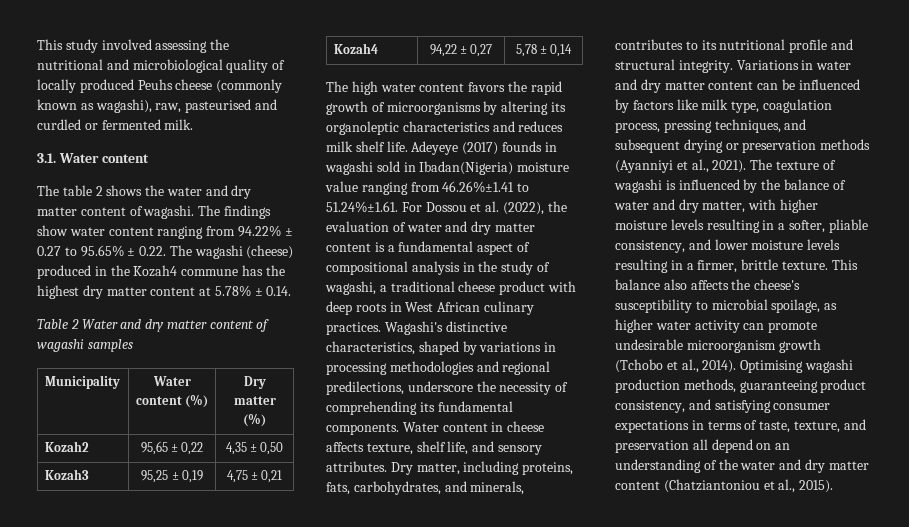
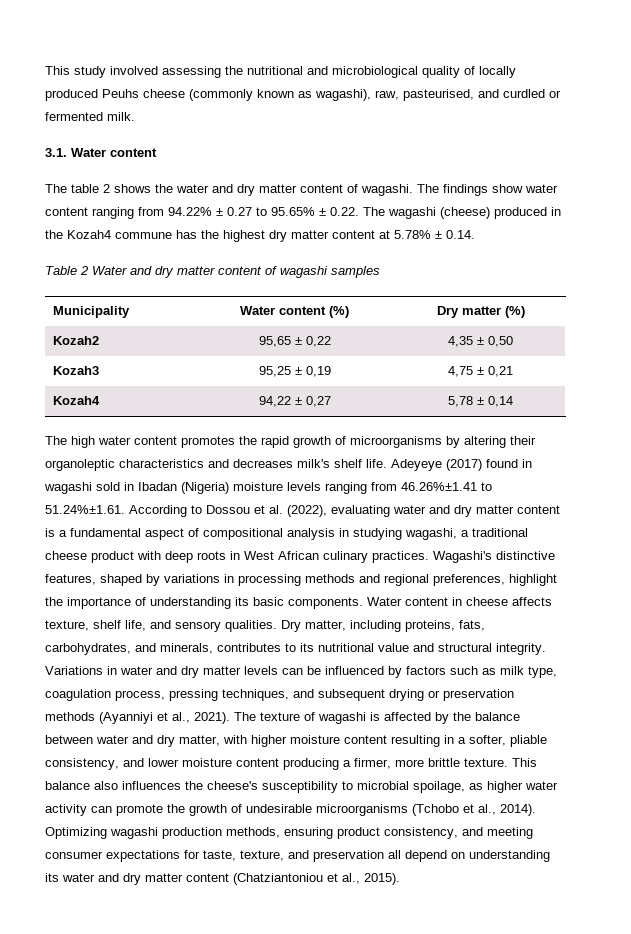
[185,99,252,113] pasteurised -> [403,89,474,101] pasteurised,
[468,82,506,92] favors -> [181,436,235,448] promotes
[550,102,566,112] its -> [510,436,536,445] their
[518,121,564,132] [326,141,353,152] reduces milk -> [233,459,330,468] decreases milk's
[501,141,542,152] founds -> [486,459,518,468] found
[419,161,570,175] [325,181,358,192] Ibadan(Nigeria) moisture value -> [138,482,321,494] Ibadan (Nigeria) moisture levels
[401,202,422,212] For -> [129,505,202,517] According to
[547,201,567,212] [326,221,406,232] the evaluation of -> [331,505,390,517] evaluating
[478,261,550,275] the study of -> [353,528,402,540] studying
[326,341,415,355] characteristics, -> [45,574,96,585] features,
[389,361,474,375] methodologies -> [305,574,355,583] methods
[326,381,569,395] [326,401,513,415] predilections, underscore the necessity of comprehending its fundamental -> [433,574,557,586] [45,597,284,609] preferences, highlight the importance of understanding its basic
[326,461,387,472] attributes. -> [225,620,277,632] qualities.
[789,39,828,53] profile -> [378,643,409,652] value
[708,81,754,90] content -> [244,666,278,675] levels
[676,99,698,110] like -> [450,666,496,675] such as
[678,179,740,190] influenced -> [384,712,431,721] affected
[832,180,846,190] of -> [45,735,93,744] between
[670,219,704,230] levels -> [344,735,387,744] content
[807,239,841,250] [615,259,683,273] levels resulting in -> [236,758,339,770] content producing
(738, 266) none -> [395,759,424,767] more
[690,280,729,290] affects -> [122,781,181,790] influences
[615,339,821,353] undesirable microorganism growth -> [167,804,408,816] the growth of undesirable microorganisms
[740,360,804,373] Optimising -> [45,827,107,839] Optimizing
[739,380,818,393] guaranteeing -> [284,827,333,839] ensuring
[714,400,771,413] satisfying -> [487,827,533,839] meeting
[691,420,758,430] in terms of -> [184,850,200,859] for
[775,443,791,450] [615,459,738,473] an understanding of the -> [469,850,550,862] [45,873,59,882] understanding its

